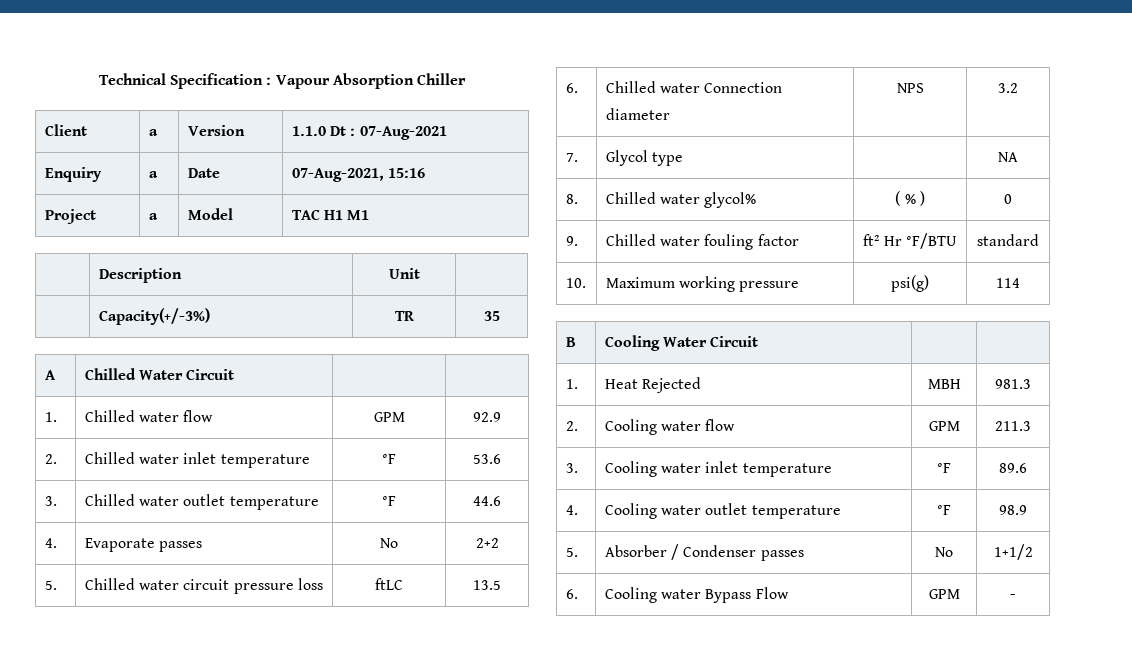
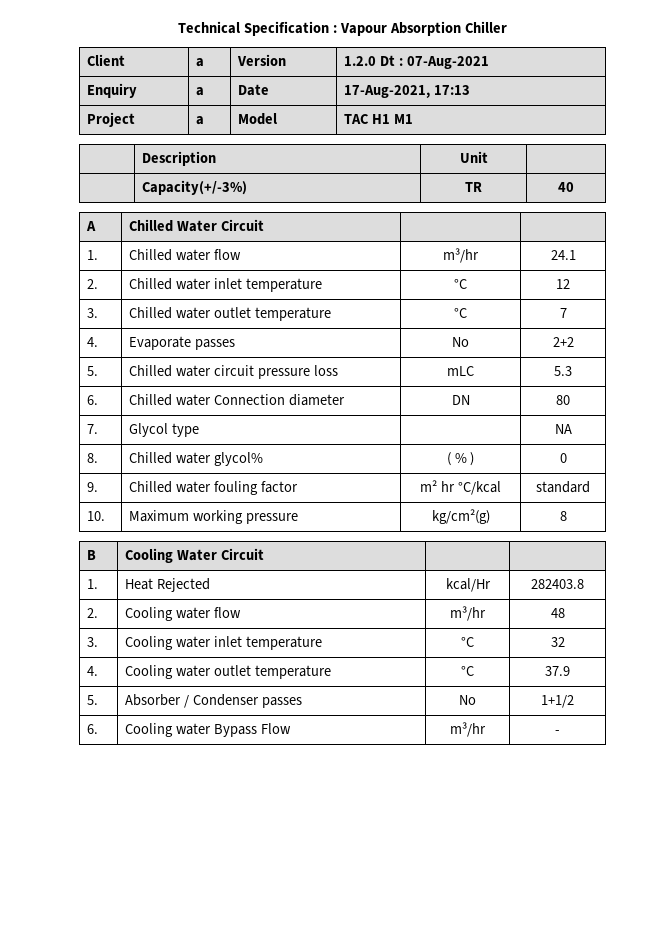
[291,126,326,136] 1.1.0 -> [344,56,377,66] 1.2.0
[291,168,426,182] 07-Aug-2021, 15:16 -> [344,85,471,98] 17-Aug-2021, 17:13
[483,311,500,321] 35 -> [558,182,574,192] 40
[373,412,405,422] [473,412,501,422] GPM | 92.9 -> [443,248,479,263] [550,250,576,260] m³/hr | 24.1
[382,454,396,464] [473,454,501,464] °F | 53.6 -> [454,279,467,289] [556,279,570,289] °C | 12
[382,496,396,506] [473,496,501,506] °F | 44.6 -> [454,308,467,318] [559,308,567,318] °C | 7
[375,578,403,590] [473,580,501,590] ftLC | 13.5 -> [447,366,474,376] [554,366,572,376] mLC | 5.3
[896,83,924,93] [998,83,1018,93] NPS | 3.2 -> [451,395,470,405] [556,395,570,405] DN | 80
[863,233,957,249] ft² Hr °F/BTU -> [420,480,501,495] m² hr °C/kcal
[891,275,929,292] [996,278,1020,288] psi(g) | 114 -> [431,509,490,524] [559,511,567,521] kg/cm²(g) | 8
[927,379,961,389] [995,379,1031,389] MBH | 981.3 -> [445,578,491,592] [531,579,584,589] kcal/Hr | 282403.8
[928,421,960,431] [995,421,1031,431] GPM | 211.3 -> [450,606,486,621] [550,608,565,618] m³/hr | 48
[937,463,951,473] [999,463,1027,473] °F | 89.6 -> [461,637,474,647] [550,637,565,647] °C | 32
[937,505,951,515] [999,505,1027,515] °F | 98.9 -> [461,666,474,676] [545,666,570,676] °C | 37.9
[928,589,960,599] GPM -> [450,722,486,737] m³/hr

